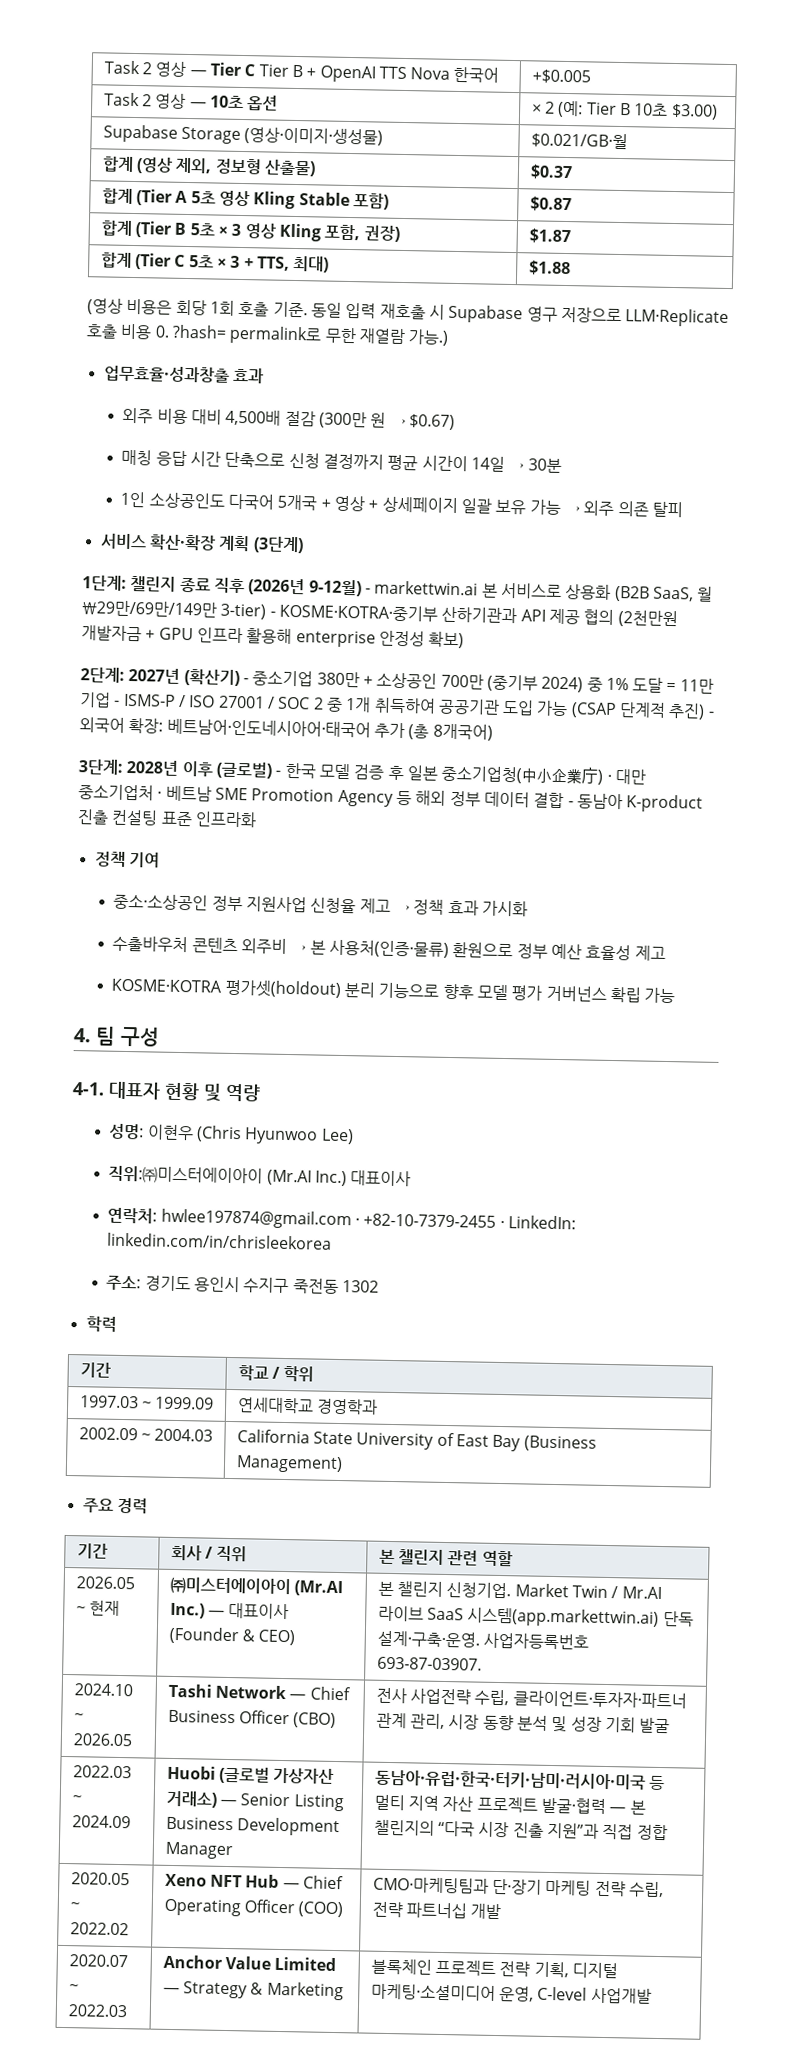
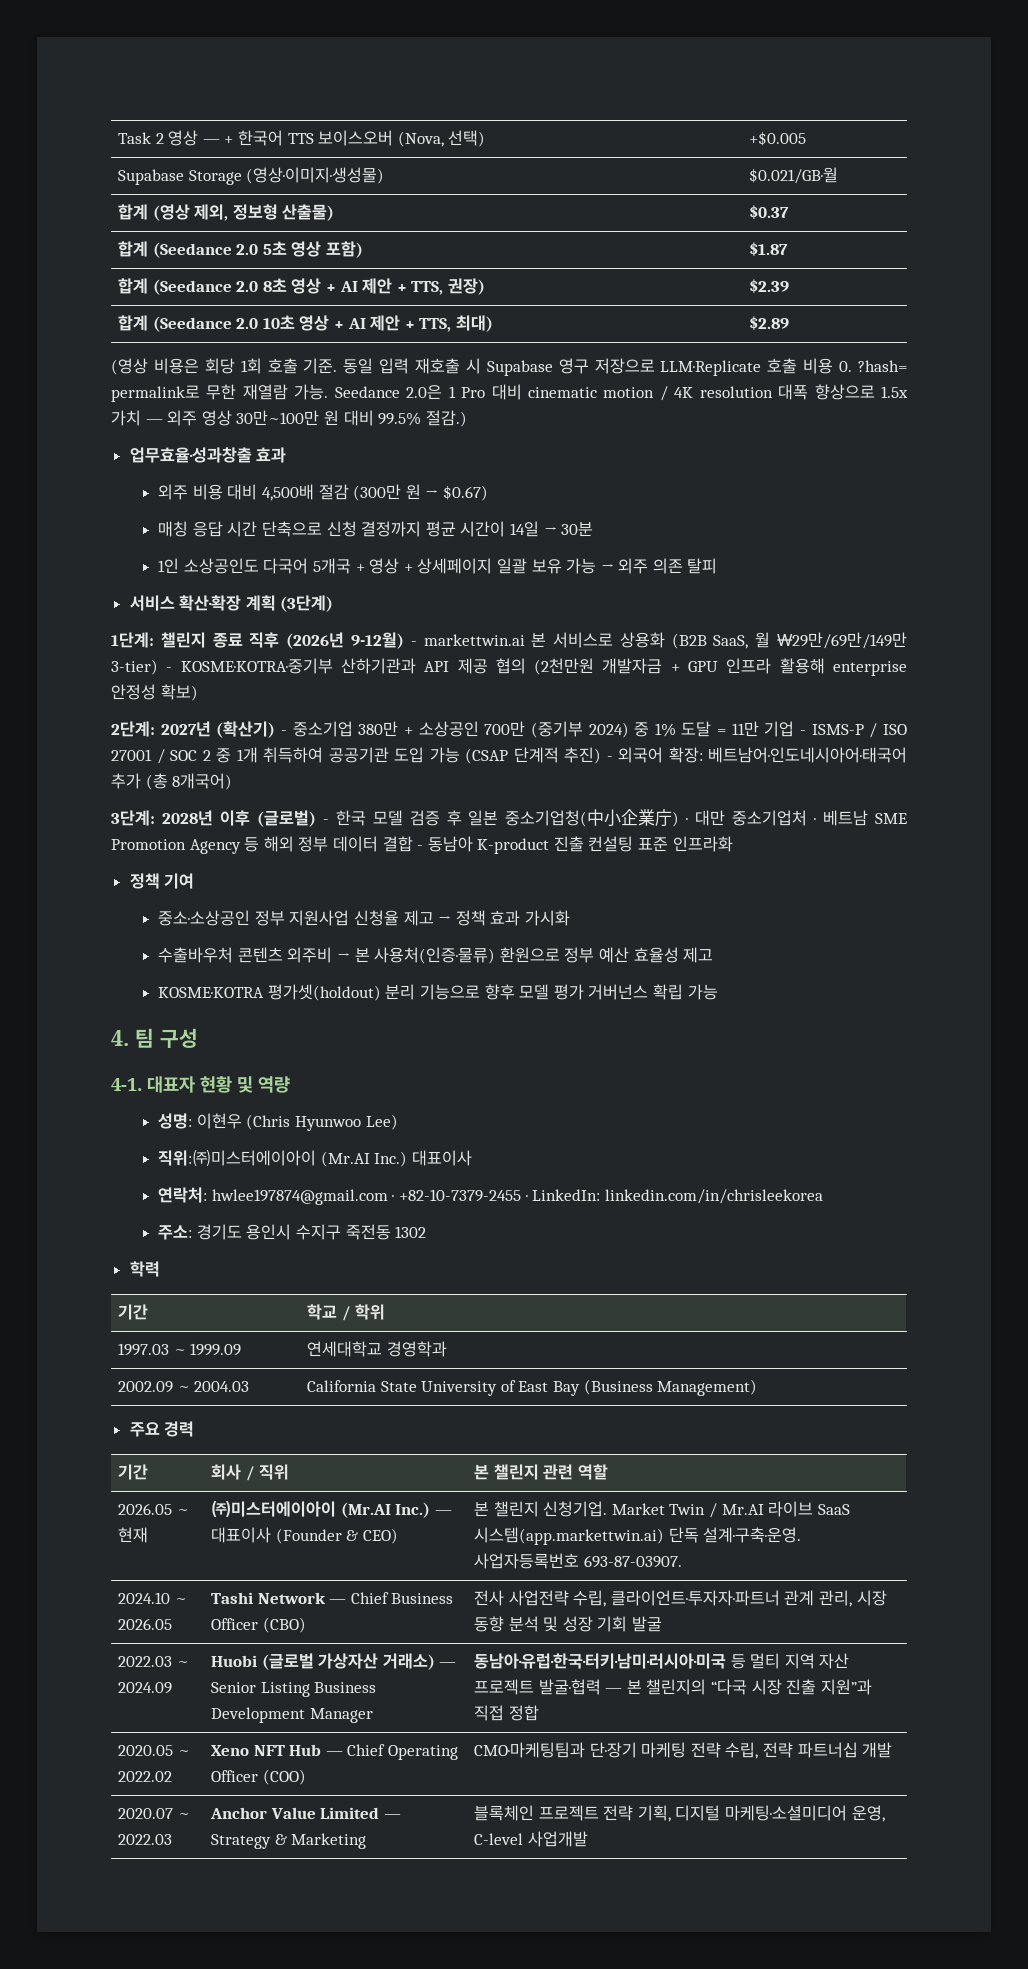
[103,60,500,83] [531,69,591,84] [103,92,279,111] [531,100,718,120] Task 2 영상 — Tier C Tier B + OpenAI TTS Nova 한국어 | +$0.005 // Task 2 영상 — 10초 옵션 | × 2 (예: Tier B 10초 $3.00) -> [118,130,486,147] [749,131,807,146] Task 2 영상 — + 한국어 TTS 보이스오버 (Nova, 선택) | +$0.005
[135,189,389,210] [529,196,572,212] [100,220,400,242] [528,228,571,244] [100,252,241,270] (Tier A 5초 영상 Kling Stable 포함) | $0.87 // 합계 (Tier B 5초 × 3 영상 Kling 포함, 권장) | $1.87 // 합계 (Tier C 5초 × 3 -> [152,241,364,258] [749,242,789,256] [118,278,486,295] [749,279,790,293] [118,315,401,332] (Seedance 2.0 5초 영상 포함) | $1.87 // 합계 (Seedance 2.0 8초 영상 + AI 제안 + TTS, 권장) | $2.39 // 합계 (Seedance 2.0 10초 영상 + AI 제안
[528,260,571,276] $1.88 -> [749,316,790,330] $2.89
[408,329,450,346] 가능.) -> [294,384,908,401] [111,410,467,427] 가능. Seedance 2.0은 1 Pro 대비 cinematic motion / 4K resolution 대폭 향상으로 1.5x 가치 — 외주 영상 30만~100만 원 대비 99.5% 절감.)

